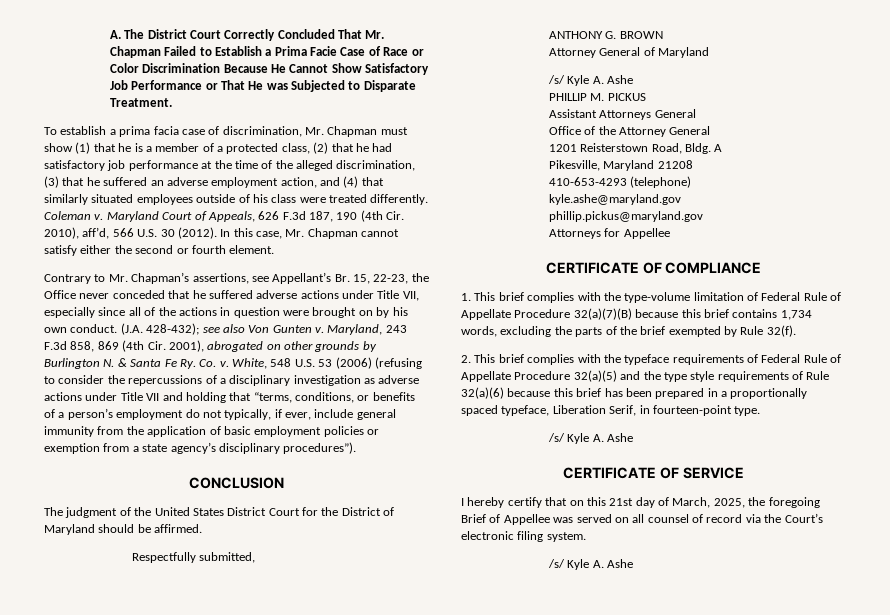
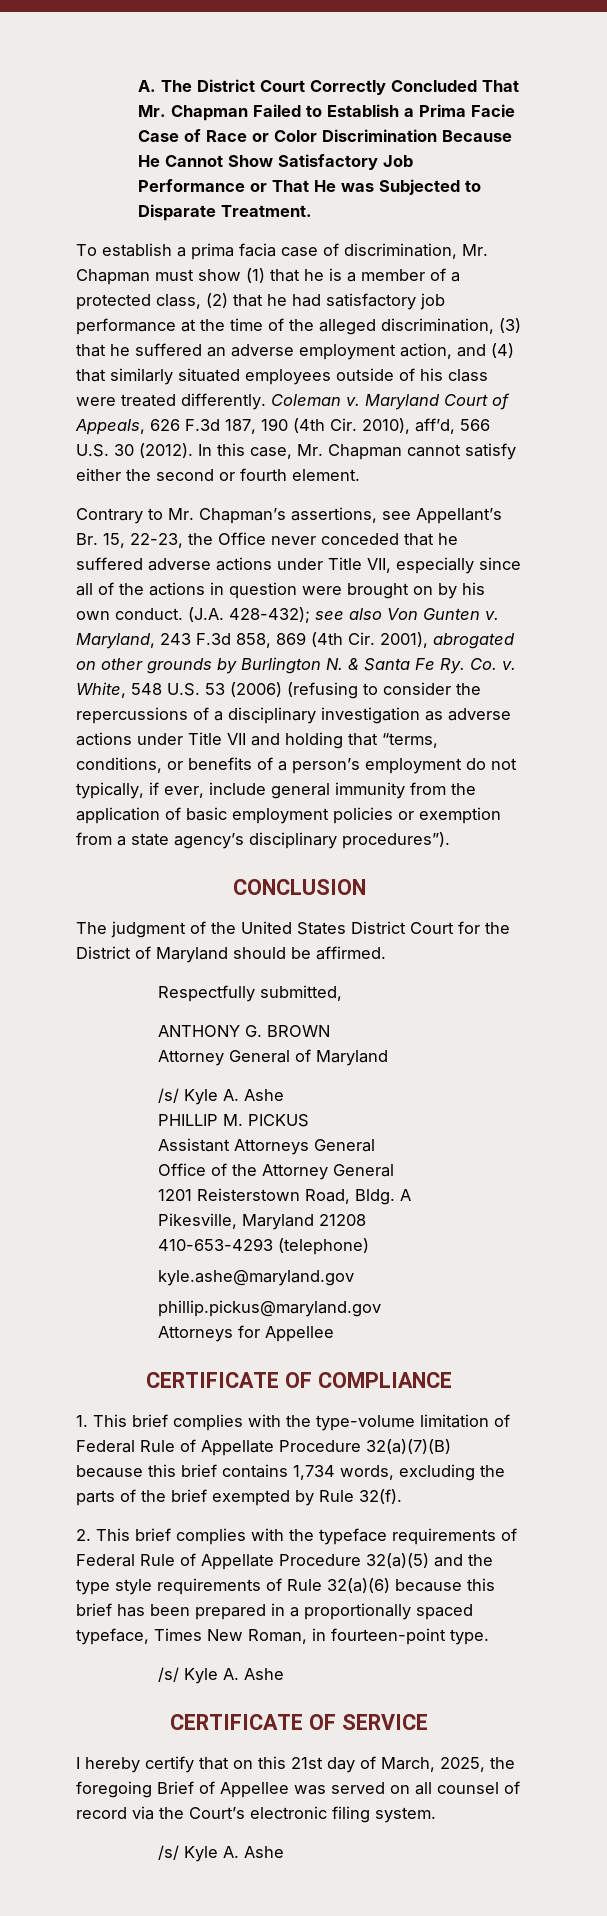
[552,405,637,416] Liberation Serif, -> [154,1628,307,1644] Times New Roman,

